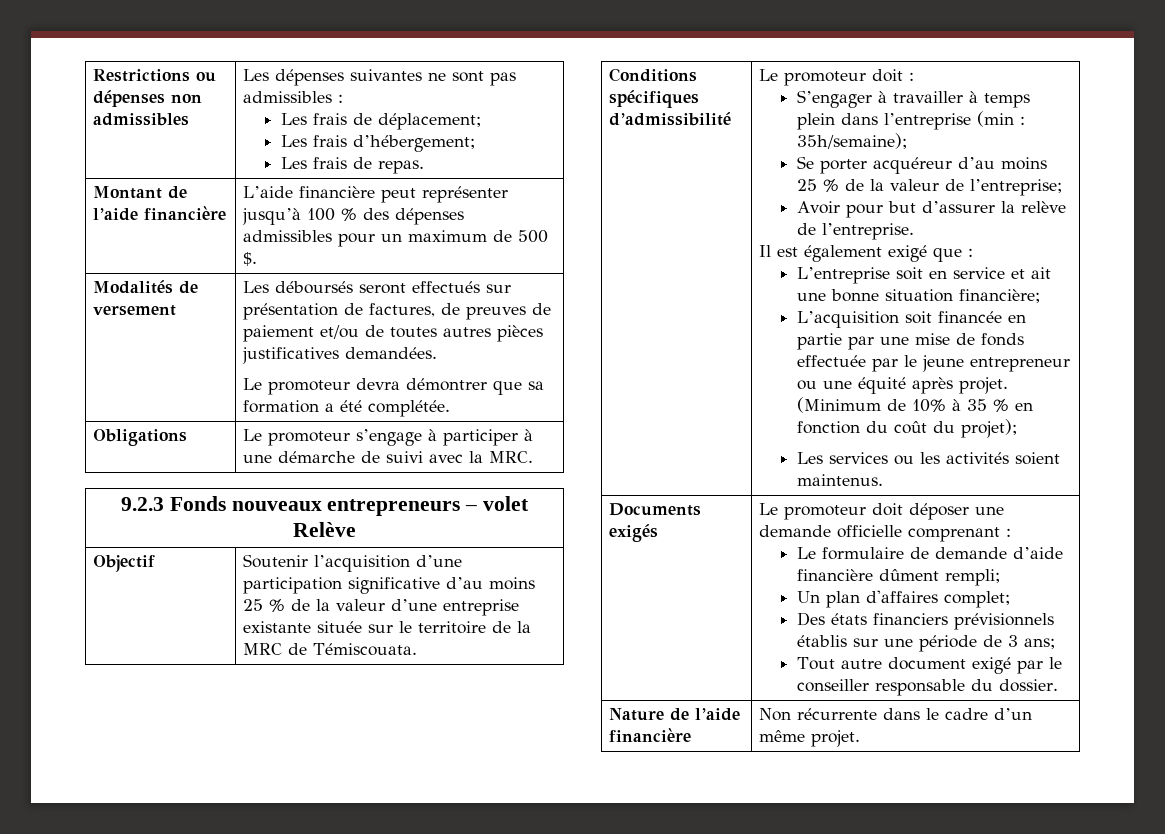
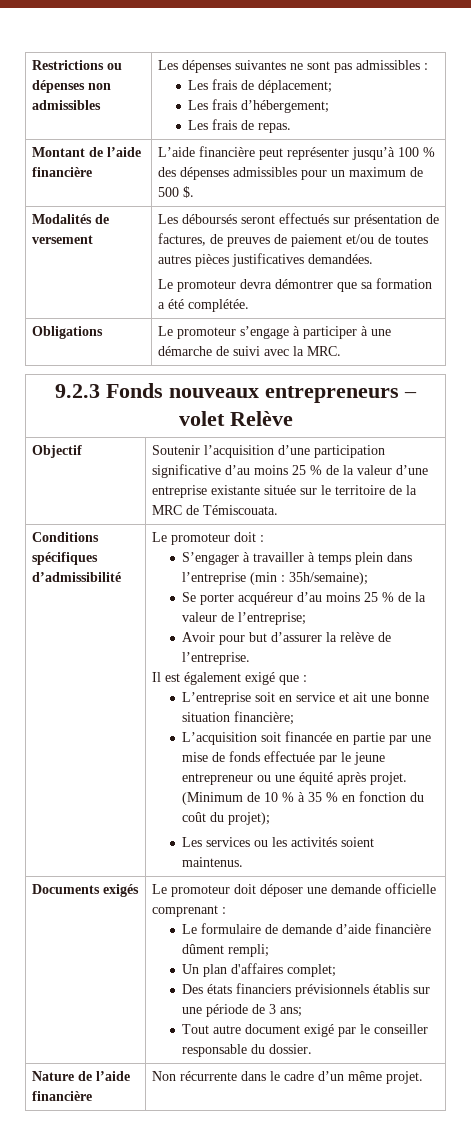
[911,399,946,412] 10% -> [264,792,295,802] 10 %

